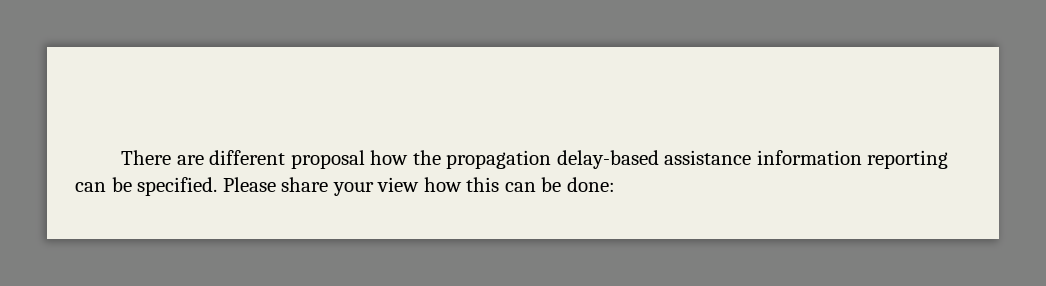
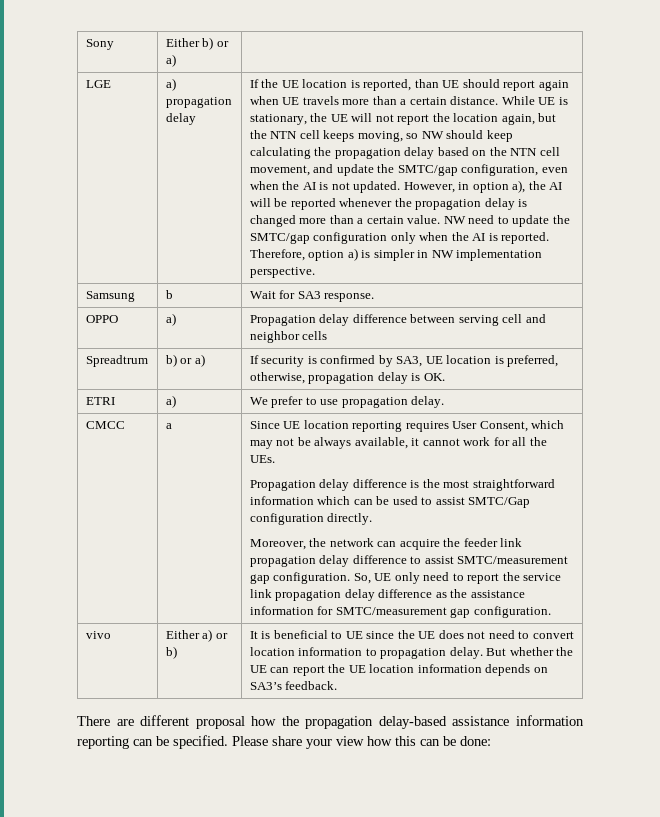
(121, 157) none -> [85,39,114,50] [165,37,229,50] [165,54,176,67] [85,80,111,88] [165,78,176,91] [165,97,232,108] [165,113,196,125] [249,79,569,91] [249,96,568,105] [249,113,557,125] [249,130,513,142] [249,147,560,159] [249,164,568,176] [249,180,563,193] [249,198,528,210] [249,215,570,227] [249,232,550,244] [249,248,543,261] [249,267,315,278] [85,291,135,302] [165,290,173,299] [249,290,375,302] [85,315,118,323] [165,313,176,326] [249,314,546,326] [249,331,328,343] [85,355,148,367] [165,354,205,367] [249,355,559,367] [249,372,445,384] [85,397,115,405] [165,395,176,408] [249,396,445,408] [85,421,125,429] [165,423,172,429] [249,420,565,432] [249,437,547,449] [249,455,275,463] [249,479,555,491] [249,496,531,508] [249,513,373,525] [249,538,523,550] [249,555,569,567] [249,572,562,584] [249,589,525,601] [249,606,551,618] [85,631,111,639] [165,629,228,642] [165,646,177,659] [249,630,574,639] [249,647,574,659] [249,664,548,676] [249,681,338,690] Sony | Either b) or a) | // LGE | a) propagation delay | If the UE location is reported, than UE should report again when UE travels more than a certain distance. While UE is stationary, the UE will not report the location again, but the NTN cell keeps moving, so NW should keep calculating the propagation delay based on the NTN cell movement, and update the SMTC/gap configuration, even when the AI is not updated. However, in option a), the AI will be reported whenever the propagation delay is changed more than a certain value. NW need to update the SMTC/gap configuration only when the AI is reported. Therefore, option a) is simpler in NW implementation perspective. // Samsung | b | Wait for SA3 response. // OPPO | a) | Propagation delay difference between serving cell and neighbor cells // Spreadtrum | b) or a) | If security is confirmed by SA3, UE location is preferred, otherwise, propagation delay is OK. // ETRI | a) | We prefer to use propagation delay. // CMCC | a | Since UE location reporting requires User Consent, which may not be always available, it cannot work for all the UEs. // Propagation delay difference is the most straightforward information which can be used to assist SMTC/Gap configuration directly. // Moreover, the network can acquire the feeder link propagation delay difference to assist SMTC/measurement gap configuration. So, UE only need to report the service link propagation delay difference as the assistance information for SMTC/measurement gap configuration. // vivo | Either a) or b) | It is beneficial to UE since the UE does not need to convert location information to propagation delay. But whether the UE can report the UE location information depends on SA3’s feedback. //

